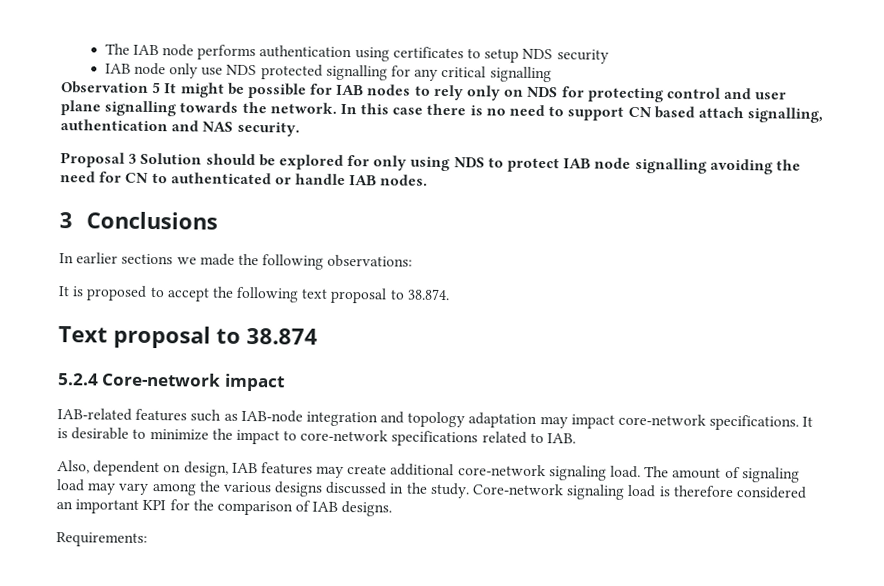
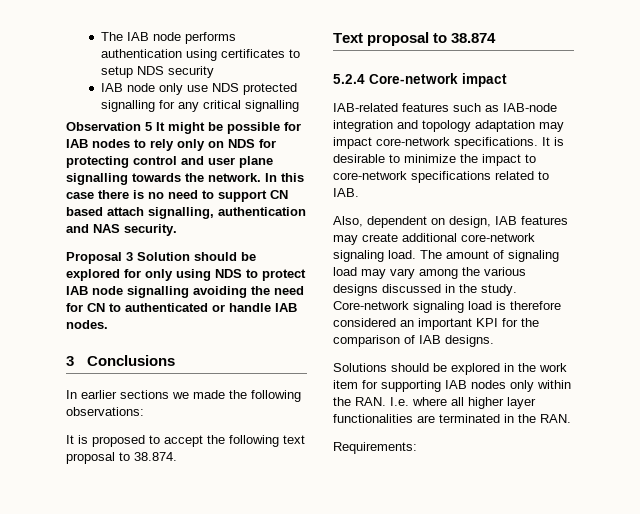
(393, 508) none -> [333,363,567,375] [333,380,571,392] [333,397,536,409] [333,414,571,423] // Solutions should be explored in the work item for supporting IAB nodes only within the RAN. I.e. where all higher layer functionalities are terminated in the RAN.

